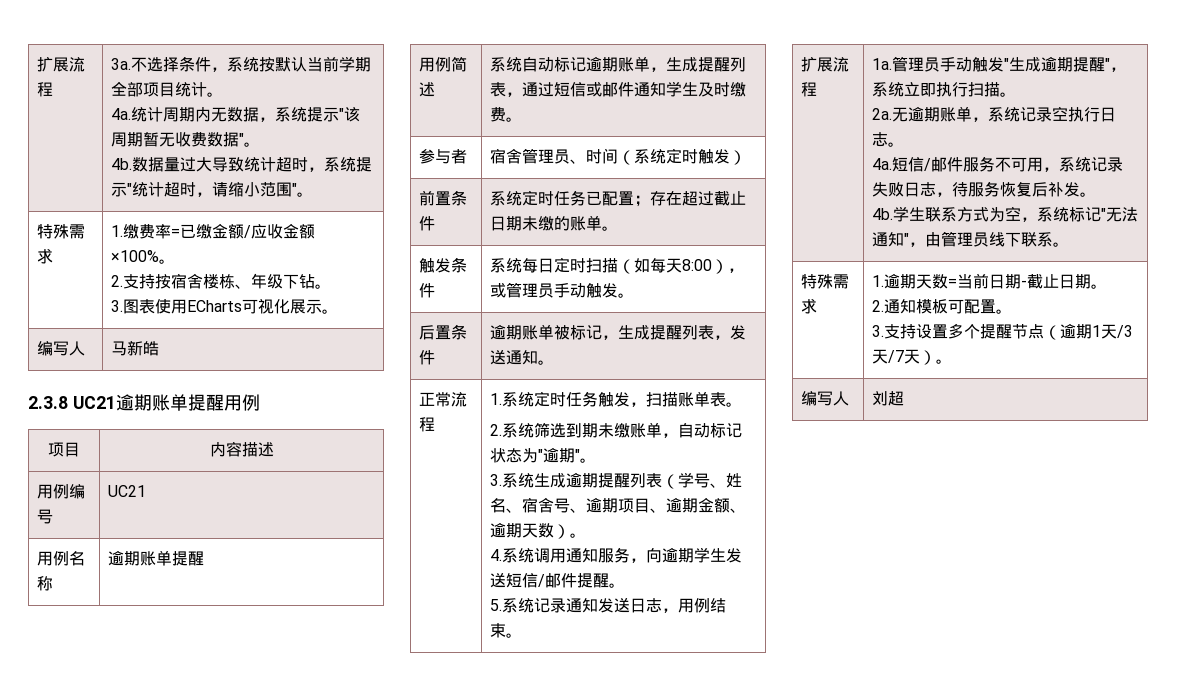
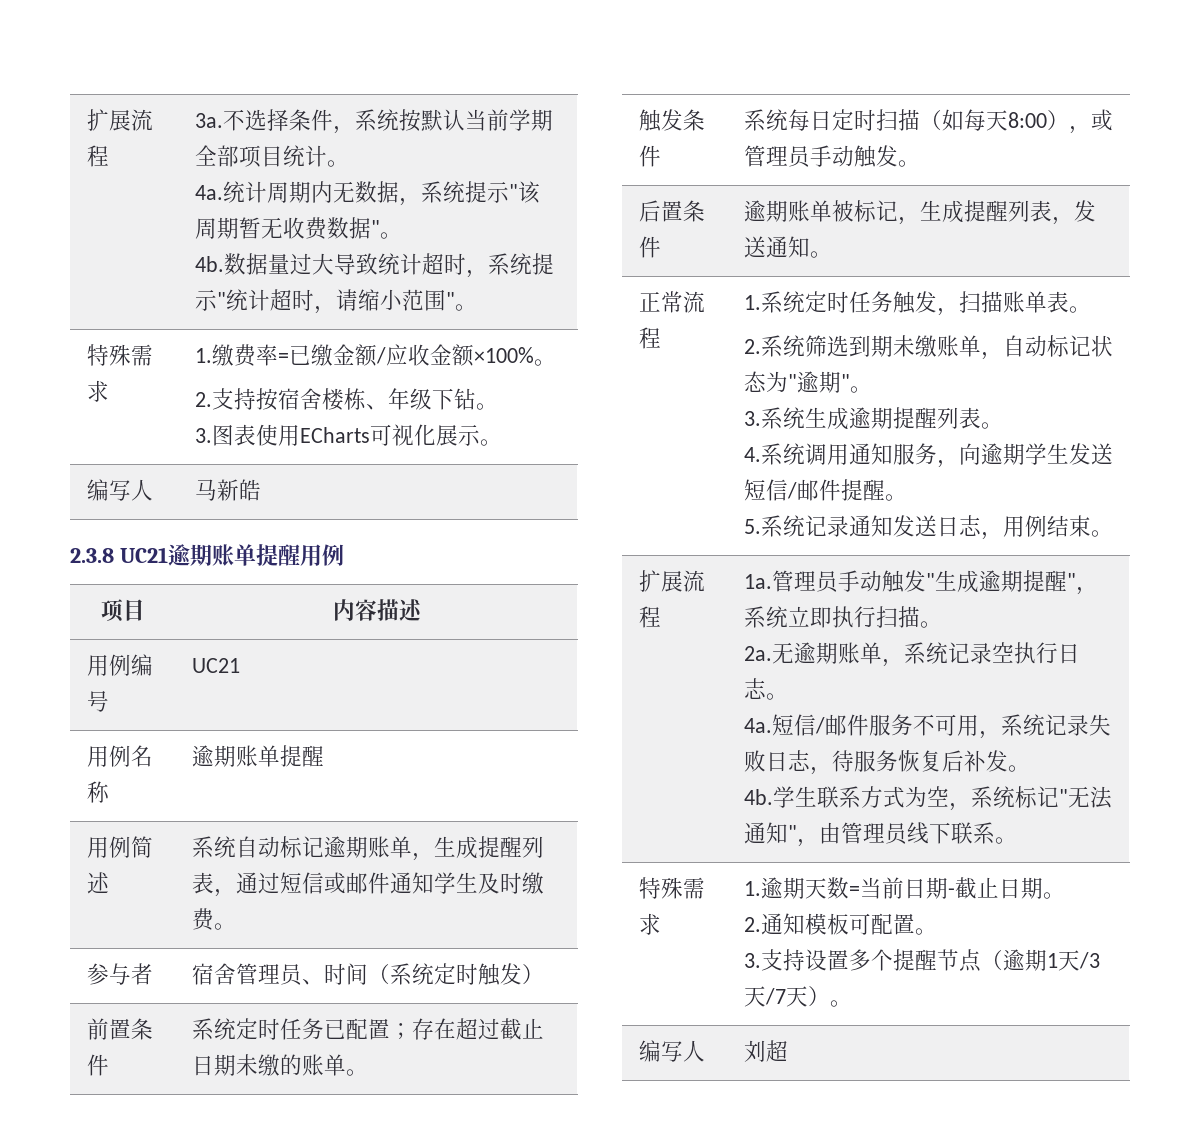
[662,472,743,489] [490,497,747,513] [490,523,571,539] （学号、姓名、宿舍号、逾期项目、逾期金额、逾期天数） -> (981, 418) none

